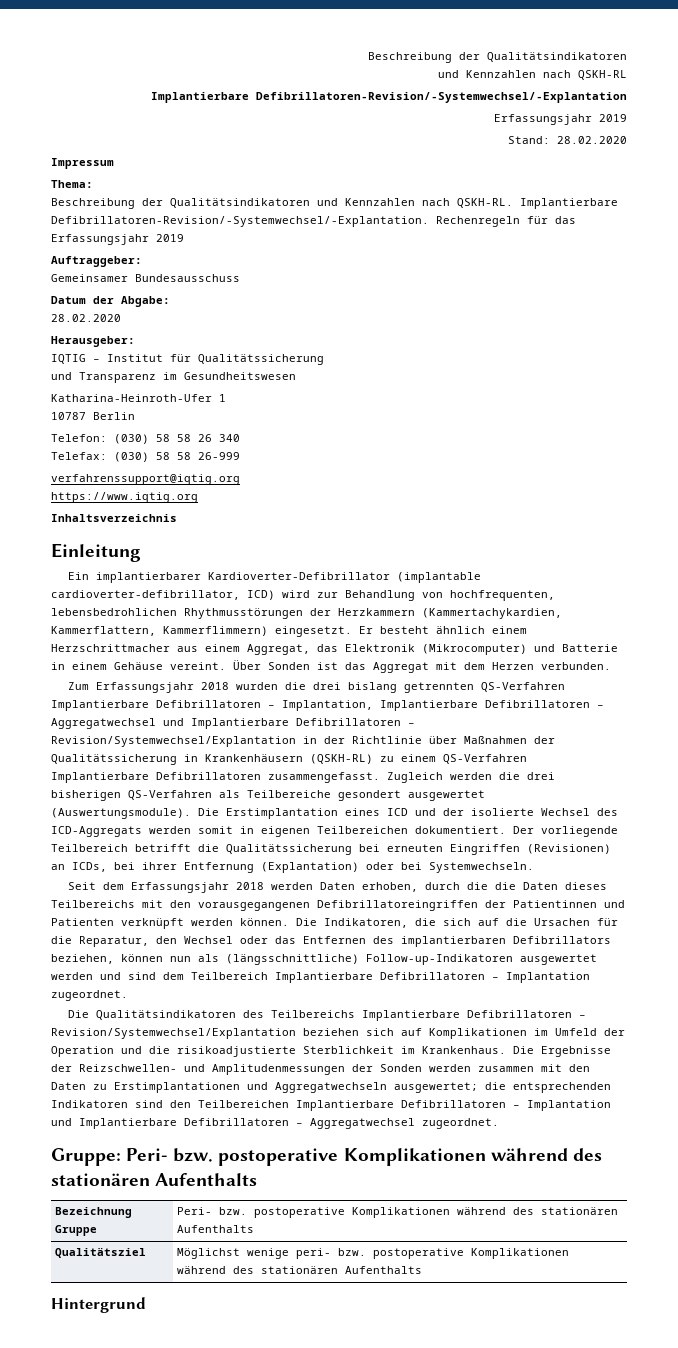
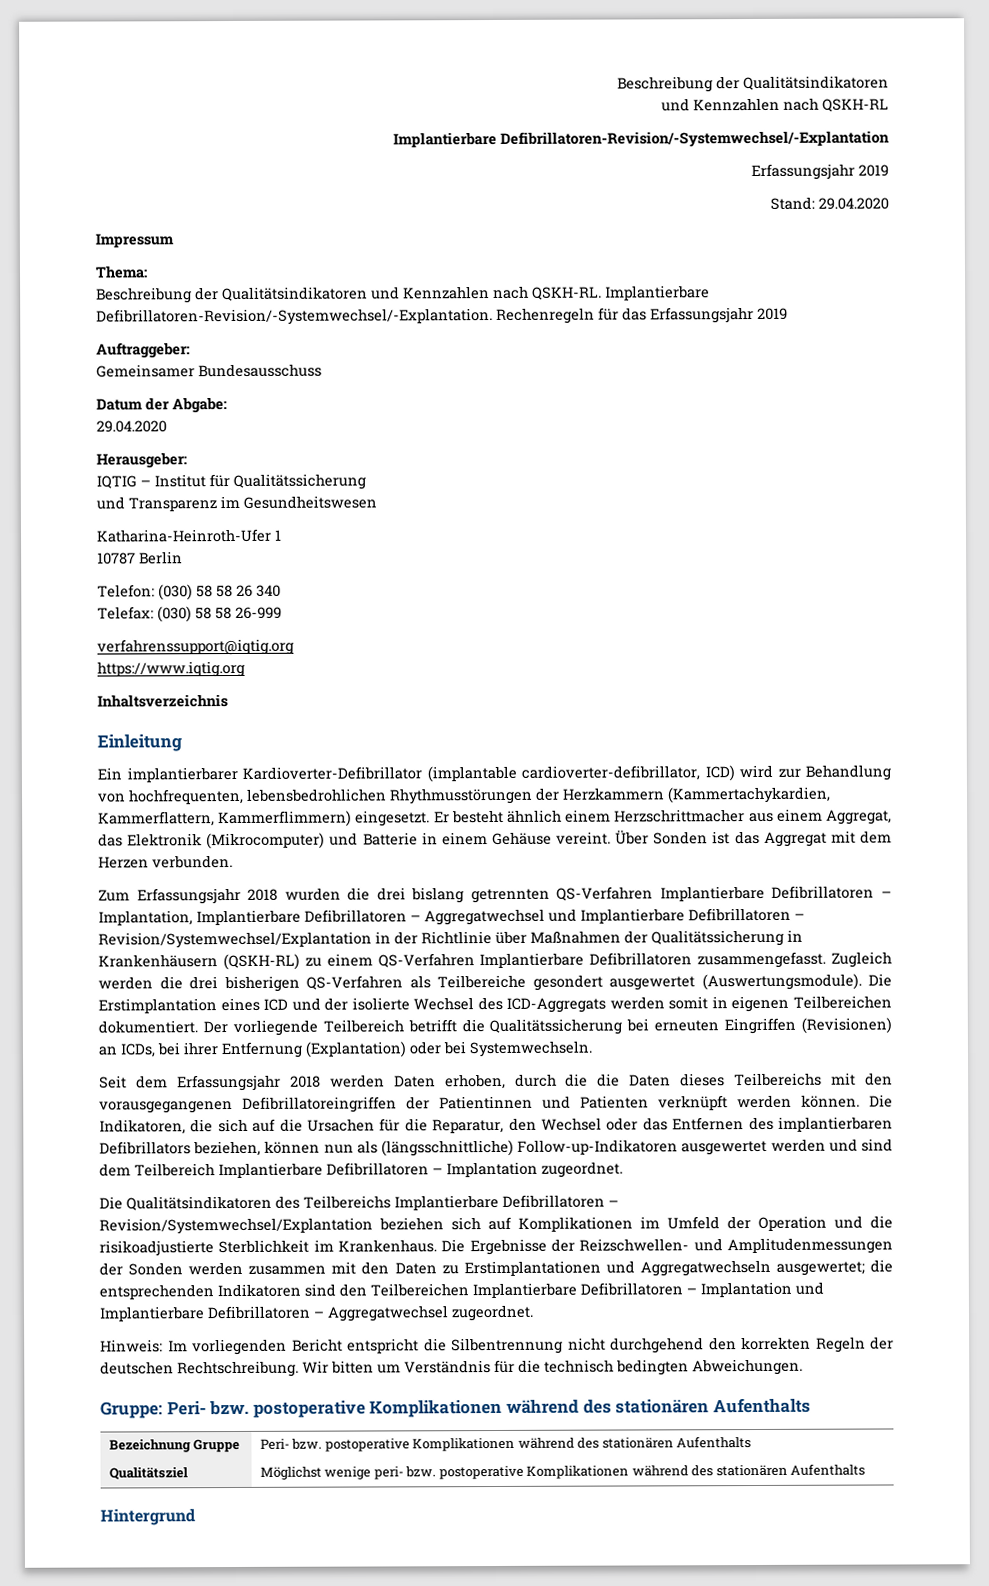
[557,136,627,144] 28.02.2020 -> [818,197,889,210] 29.04.2020
[51,314,121,322] 28.02.2020 -> [96,420,167,433] 29.04.2020
(499, 1123) none -> [100,1336,894,1356] [100,1358,803,1378] // Hinweis: Im vorliegenden Bericht entspricht die Silbentrennung nicht durchgehend den korrekten Regeln der deutschen Rechtschreibung. Wir bitten um Verständnis für die technisch bedingten Abweichungen.

